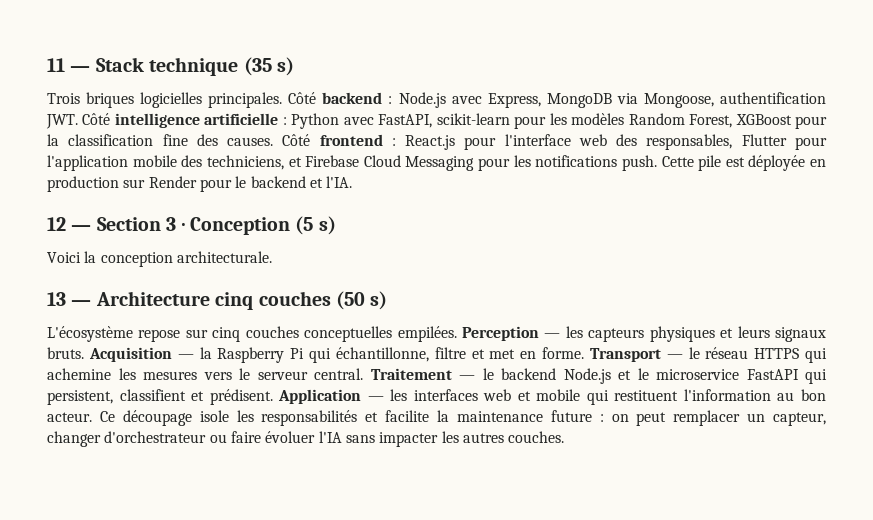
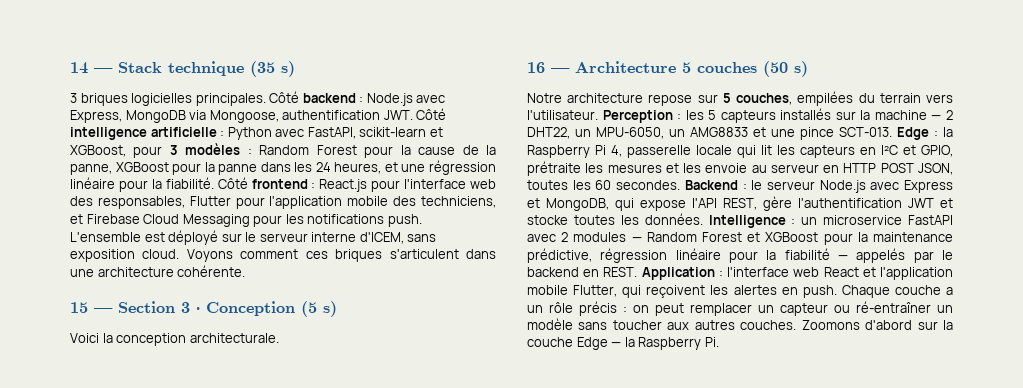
[47,58,65,72] 11 -> [70,62,88,74] 14
[47,93,80,104] Trois -> [70,93,77,103] 3
[514,113,828,129] [47,134,274,146] pour les modèles Random Forest, XGBoost pour la classification fine des causes. -> [429,127,443,137] [70,143,496,158] [70,160,496,175] [70,177,214,192] et XGBoost, pour 3 modèles : Random Forest pour la cause de la panne, XGBoost pour la panne dans les 24 heures, et une régression linéaire pour la fiabilité.
[661,155,826,171] [47,176,353,192] [47,217,66,231] Cette pile est déployée en production sur Render pour le backend et l'IA. // 12 -> [70,230,437,245] [70,249,496,262] [70,265,246,277] [70,302,88,313] L'ensemble est déployé sur le serveur interne d'ICEM, sans exposition cloud. Voyons comment ces briques s'articulent dans une architecture cohérente. // 15
[47,292,66,306] 13 -> [527,62,545,73] 16
[215,292,254,310] cinq -> [682,62,691,73] 5
[47,326,827,342] [47,347,828,363] [47,368,827,384] [47,389,826,405] [47,410,592,426] L'écosystème repose sur cinq couches conceptuelles empilées. Perception — les capteurs physiques et leurs signaux bruts. Acquisition — la Raspberry Pi qui échantillonne, filtre et met en forme. Transport — le réseau HTTPS qui achemine les mesures vers le serveur central. Traitement — le backend Node.js et le microservice FastAPI qui persistent, classifient et prédisent. Application — les interfaces web et mobile qui restituent l'information au bon acteur. Ce découpage isole les responsabilités et facilite la maintenance future -> [527,91,953,106] [527,108,953,123] [527,127,953,140] [527,145,953,158] [527,161,953,176] [527,180,953,193] [527,196,953,211] [527,213,953,228] [527,232,953,245] [527,248,953,263] [527,267,953,280] [527,285,954,298] [527,301,617,316] Notre architecture repose sur 5 couches, empilées du terrain vers l'utilisateur. Perception : les 5 capteurs installés sur la machine — 2 DHT22, un MPU-6050, un AMG8833 et une pince SCT-013. Edge : la Raspberry Pi 4, passerelle locale qui lit les capteurs en I²C et GPIO, prétraite les mesures et les envoie au serveur en HTTP POST JSON, toutes les 60 secondes. Backend : le serveur Node.js avec Express et MongoDB, qui expose l'API REST, gère l'authentification JWT et stocke toutes les données. Intelligence : un microservice FastAPI avec 2 modules — Random Forest et XGBoost pour la maintenance prédictive, régression linéaire pour la fiabilité — appelés par le backend en REST. Application : l'interface web React et l'application mobile Flutter, qui reçoivent les alertes en push. Chaque couche a un rôle précis
[773,412,826,426] [47,431,565,447] capteur, changer d'orchestrateur ou faire évoluer l'IA sans impacter les autres couches. -> [780,301,953,316] [527,318,954,330] [527,337,719,350] capteur ou ré-entraîner un modèle sans toucher aux autres couches. Zoomons d'abord sur la couche Edge — la Raspberry Pi.

